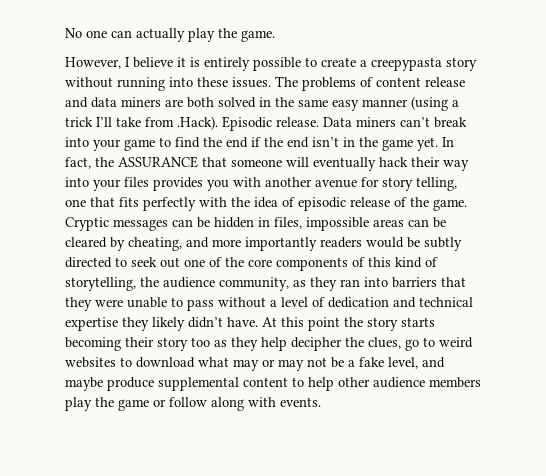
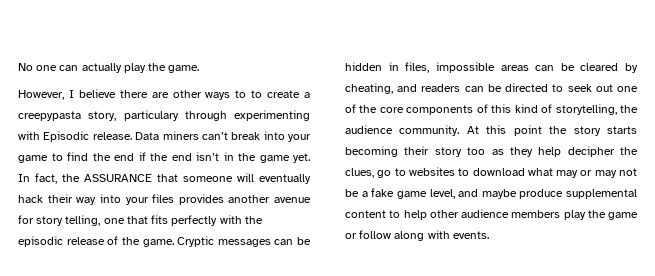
[177,57,477,71] [65,76,465,91] [65,96,459,111] [65,116,218,130] it is entirely possible to create a creepypasta story without running into these issues. The problems of content release and data miners are both solved in the same easy manner (using a trick I’ll take from .Hack). -> [119,90,310,100] [18,110,310,121] [18,131,40,140] there are other ways to to create a creepypasta story, particulary through experimenting with
[207,177,261,191] you with -> (224, 199) none
[254,197,295,208] idea of -> (263, 220) none
[212,237,462,251] more importantly readers would be subtly -> [421,84,502,92] readers can be
[219,277,466,291] [65,297,473,311] [65,317,258,331] community, as they ran into barriers that they were unable to pass without a level of dedication and technical expertise they likely didn’t have. -> [399,125,460,136] community.
[439,337,473,348] weird -> (406, 172) none
(384, 362) none -> [396,191,427,199] game

